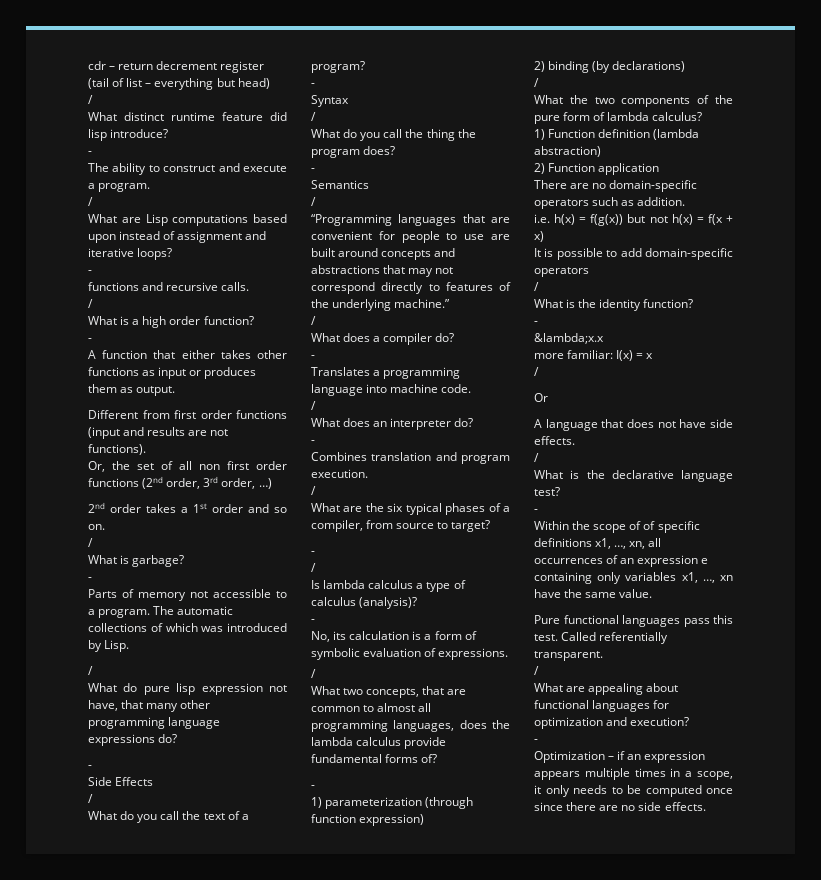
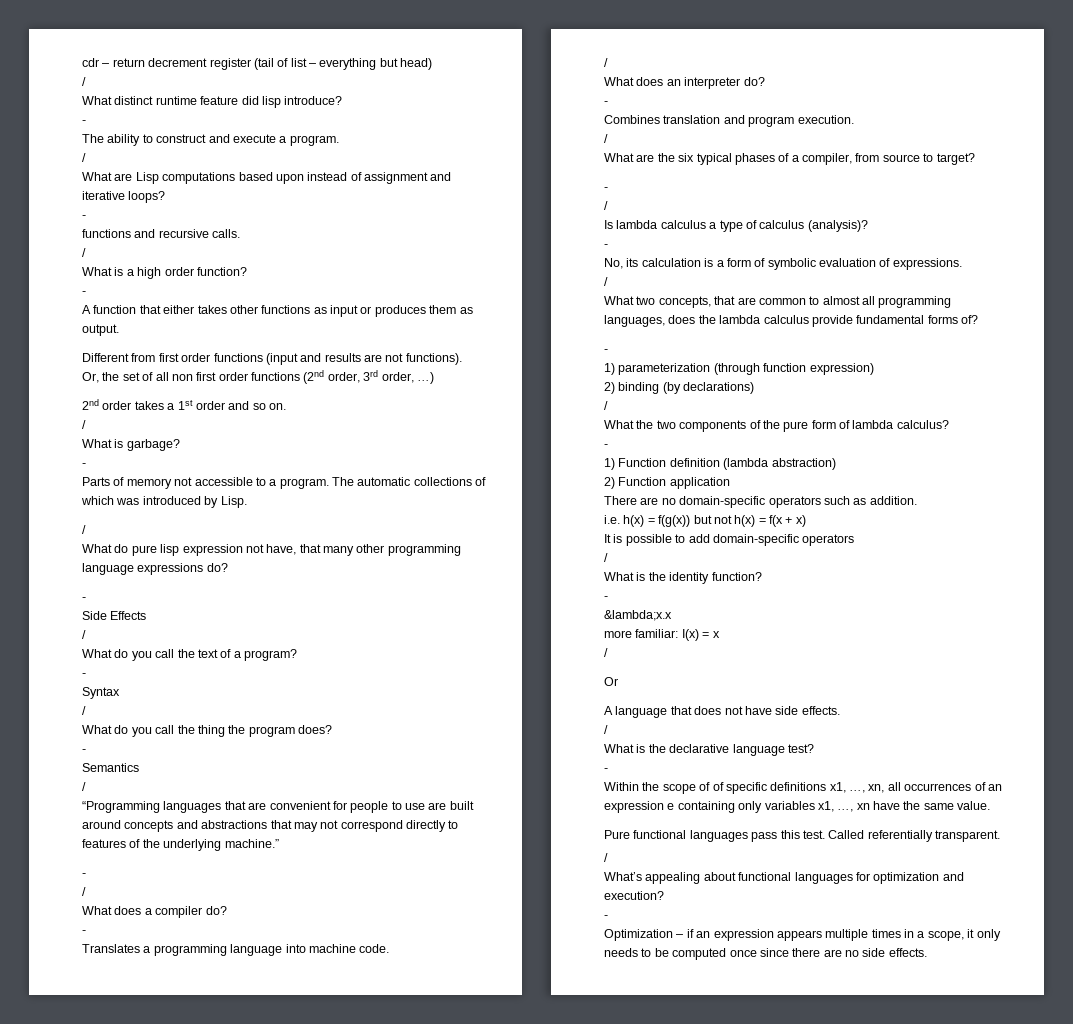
(451, 303) none -> [82,873,86,877] // -
(703, 116) none -> [604,444,608,448] // -
[534,683,586,692] What are -> [604,872,642,881] What’s

